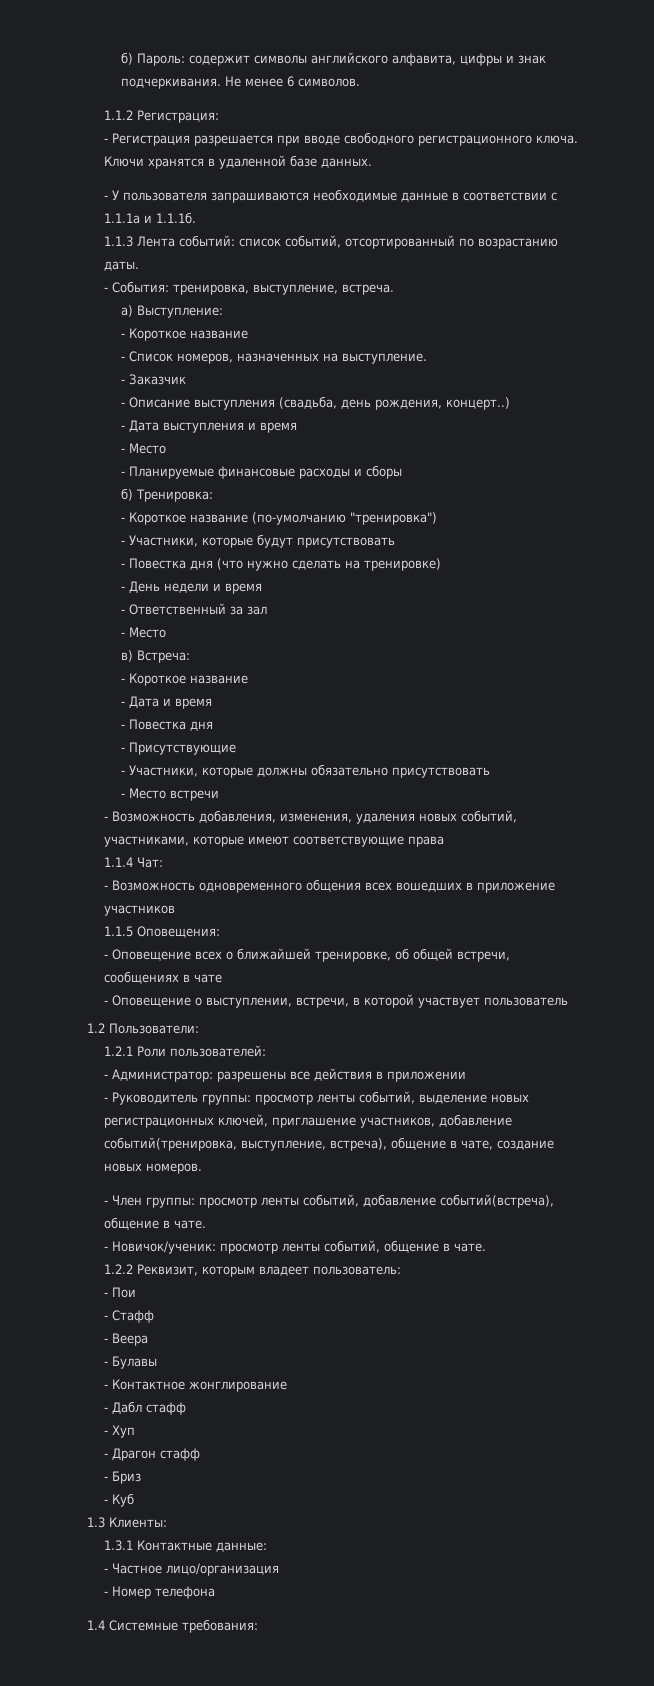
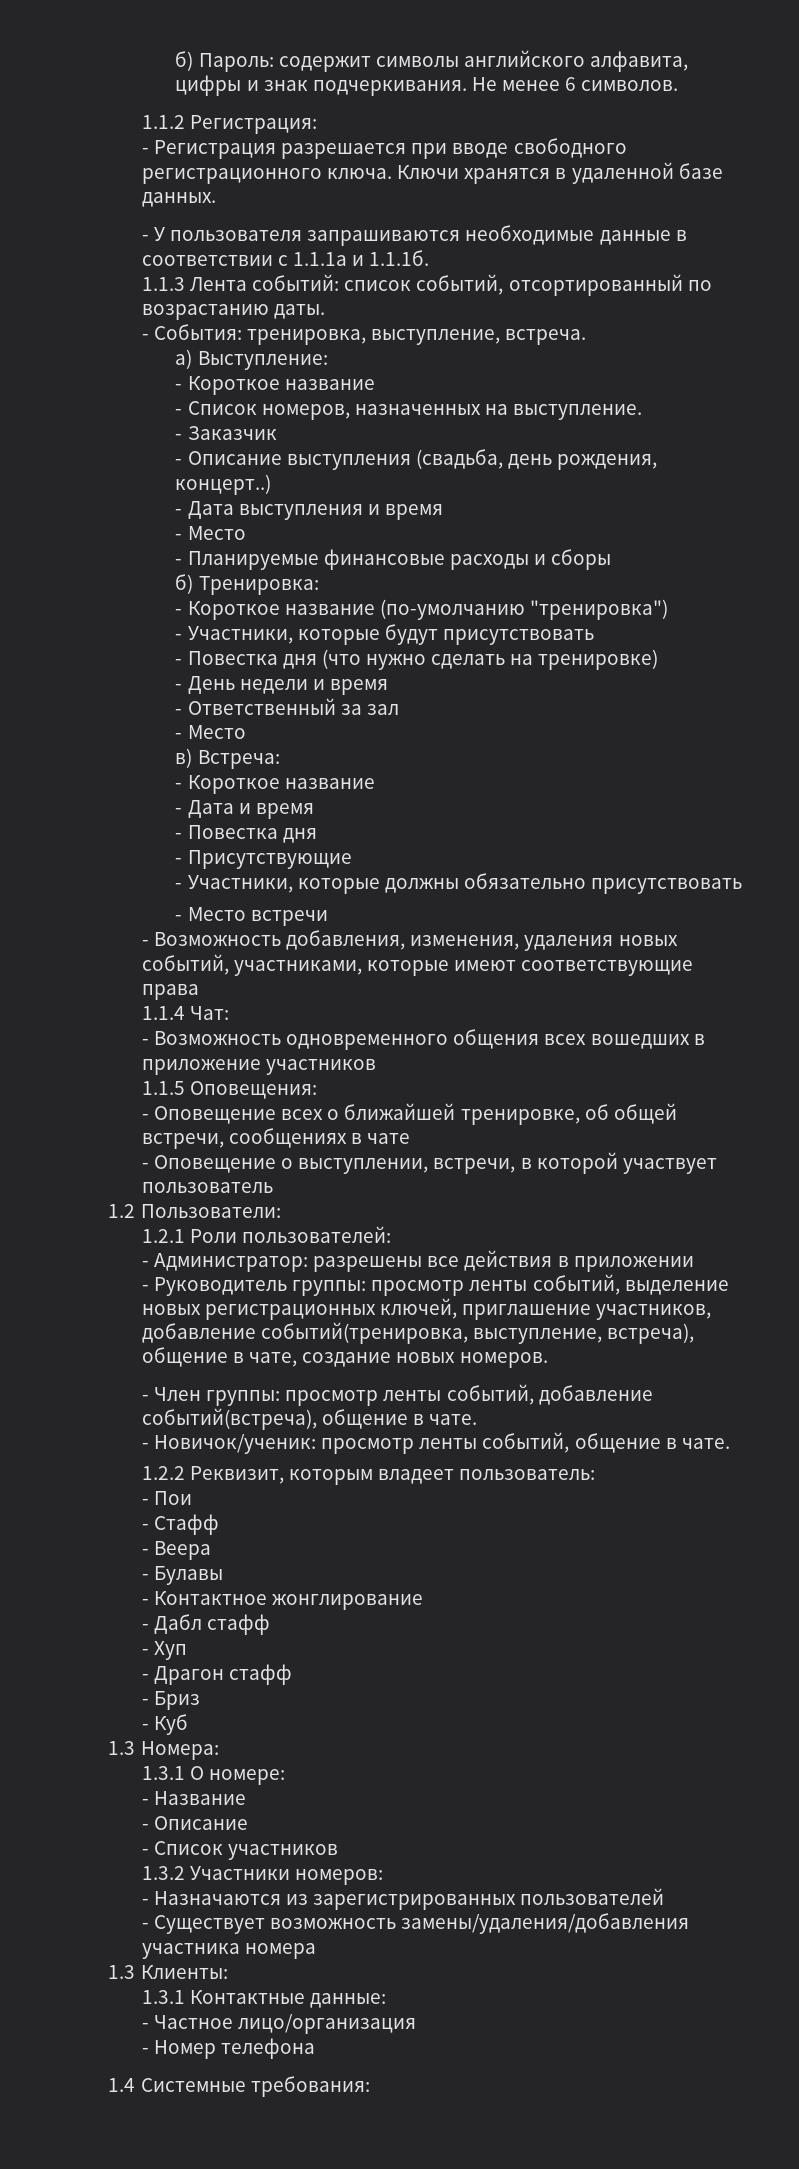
(135, 1500) none -> [108,1741,219,1760] [141,1766,286,1785] [141,1791,247,1805] [141,1816,249,1830] [141,1841,339,1860] [141,1866,384,1885] [141,1888,665,1910] [141,1913,690,1934] [141,1943,317,1959] // 1.3 Номера: // 1.3.1 О номере: // - Название // - Описание // - Список участников // 1.3.2 Участники номеров: // - Назначаются из зарегистрированных пользователей // - Существует возможность замены/удаления/добавления участника номера

